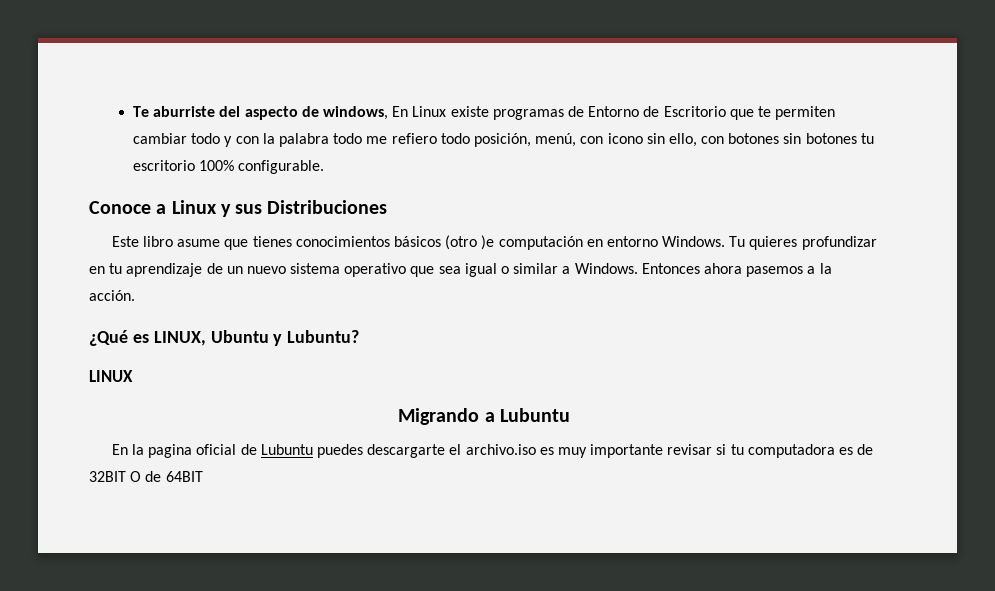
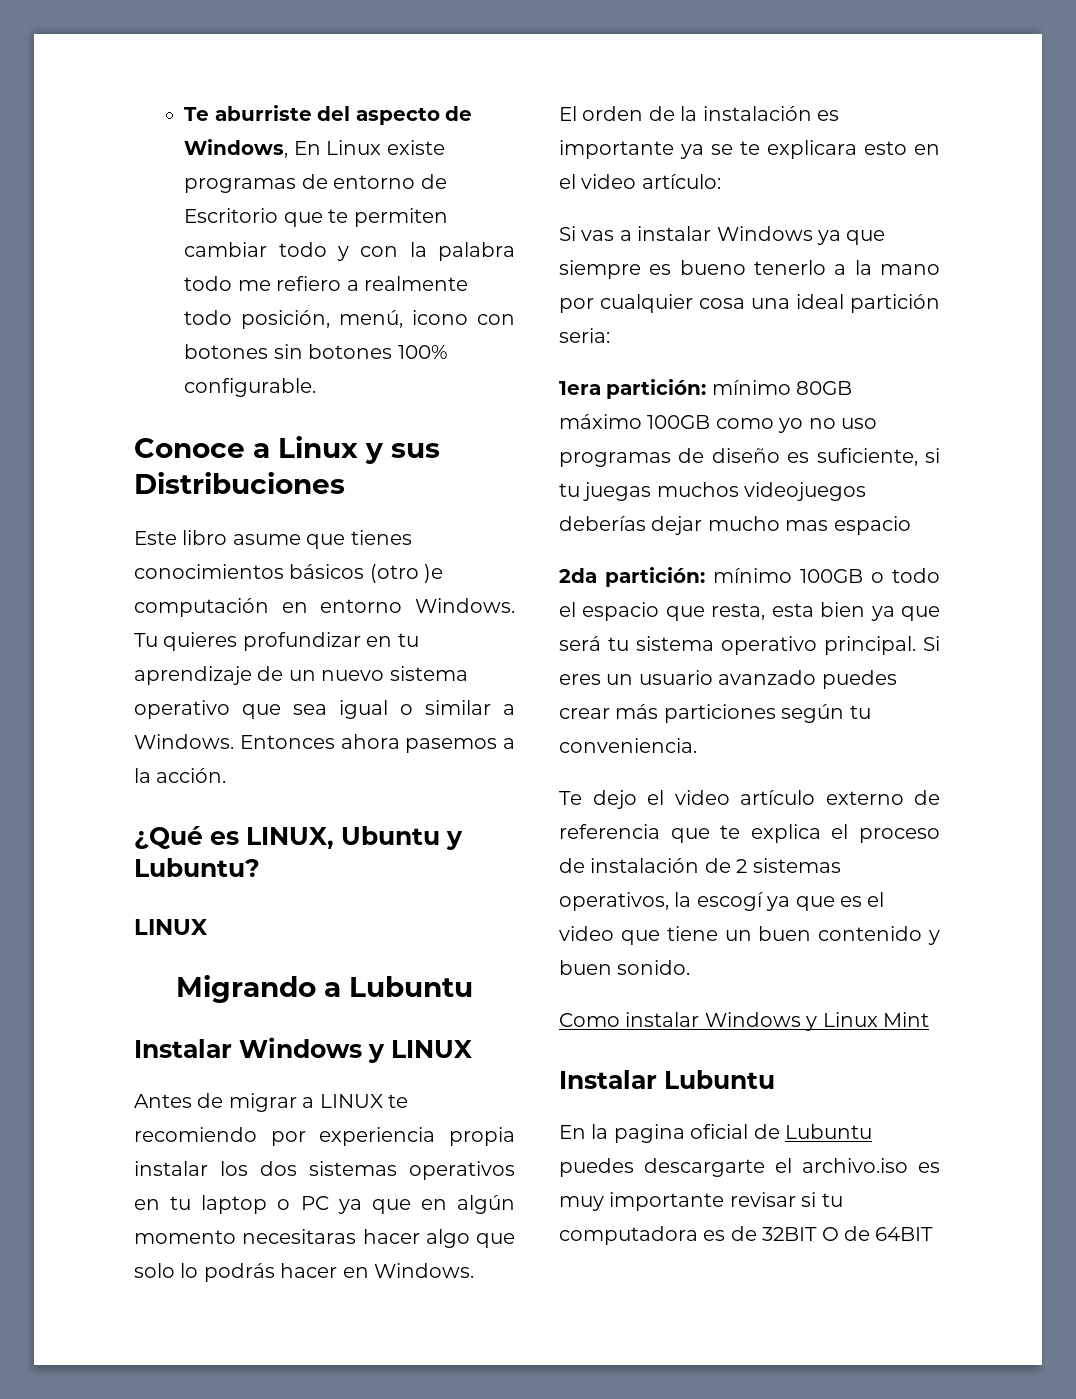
[323,106,389,120] windows, -> [184,139,289,158] Windows,
[588,106,640,117] Entorno -> [333,175,416,189] entorno
(437, 138) none -> [346,276,468,291] a realmente
[580,133,697,147] con icono sin ello, -> [412,310,469,325] icono
[860,133,874,144] [133,160,196,171] tu escritorio -> (393, 351) none
(570, 415) none -> [134,1037,472,1063] [134,1093,408,1112] [134,1127,515,1146] [134,1161,515,1180] [134,1195,515,1214] [134,1229,515,1248] [134,1263,474,1282] [559,106,839,121] [559,140,940,159] [559,174,721,189] [559,226,886,245] [559,260,940,279] [559,294,940,313] [559,328,610,343] [559,379,853,399] [559,414,877,433] [559,448,940,467] [559,482,867,501] [559,516,911,535] [559,567,940,587] [559,602,940,621] [559,636,940,655] [559,670,897,689] [559,704,871,723] [559,738,697,753] [559,790,940,809] [559,824,940,843] [559,858,841,873] [559,892,885,911] [559,926,940,945] [559,960,691,975] [559,1012,929,1031] [559,1070,775,1089] // Instalar Windows y LINUX // Antes de migrar a LINUX te recomiendo por experiencia propia instalar los dos sistemas operativos en tu laptop o PC ya que en algún momento necesitaras hacer algo que solo lo podrás hacer en Windows. // El orden de la instalación es importante ya se te explicara esto en el video artículo: // Si vas a instalar Windows ya que siempre es bueno tenerlo a la mano por cualquier cosa una ideal partición seria: // 1era partición: mínimo 80GB máximo 100GB como yo no uso programas de diseño es suficiente, si tu juegas muchos videojuegos deberías dejar mucho mas espacio // 2da partición: mínimo 100GB o todo el espacio que resta, esta bien ya que será tu sistema operativo principal. Si eres un usuario avanzado puedes crear más particiones según tu conveniencia. // Te dejo el video artículo externo de referencia que te explica el proceso de instalación de 2 sistemas operativos, la escogí ya que es el video que tiene un buen contenido y buen sonido. // Como instalar Windows y Linux Mint // Instalar Lubuntu

